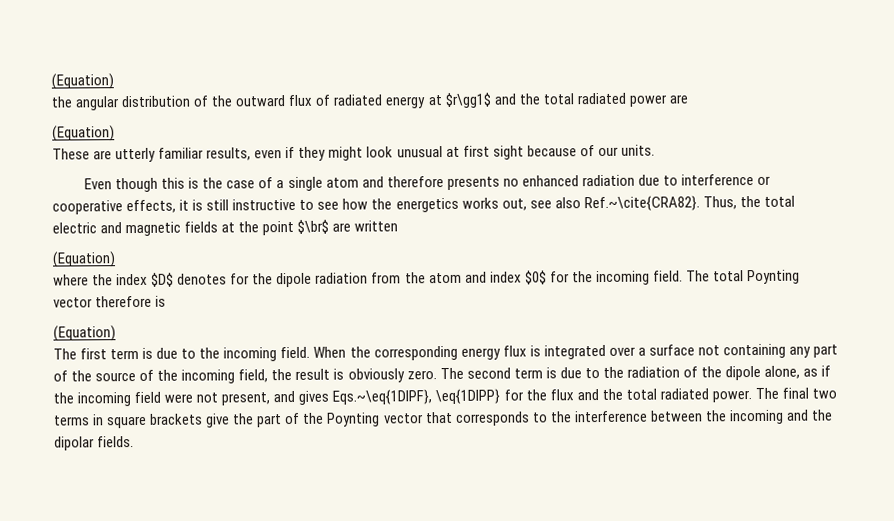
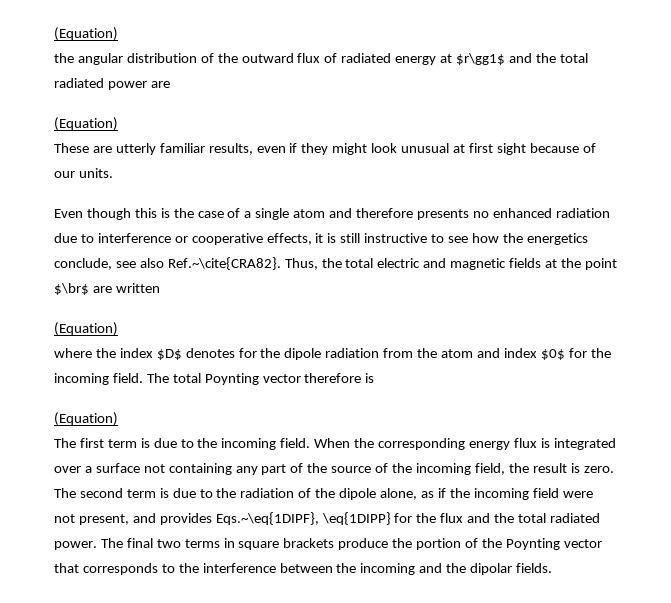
[461,197,527,211] works out, -> [54,258,112,270] conclude,
[347,368,405,383] obviously -> (580, 468) none
[298,390,330,405] gives -> [159,513,212,525] provides
[205,413,283,428] give the part -> [338,538,462,550] produce the portion

